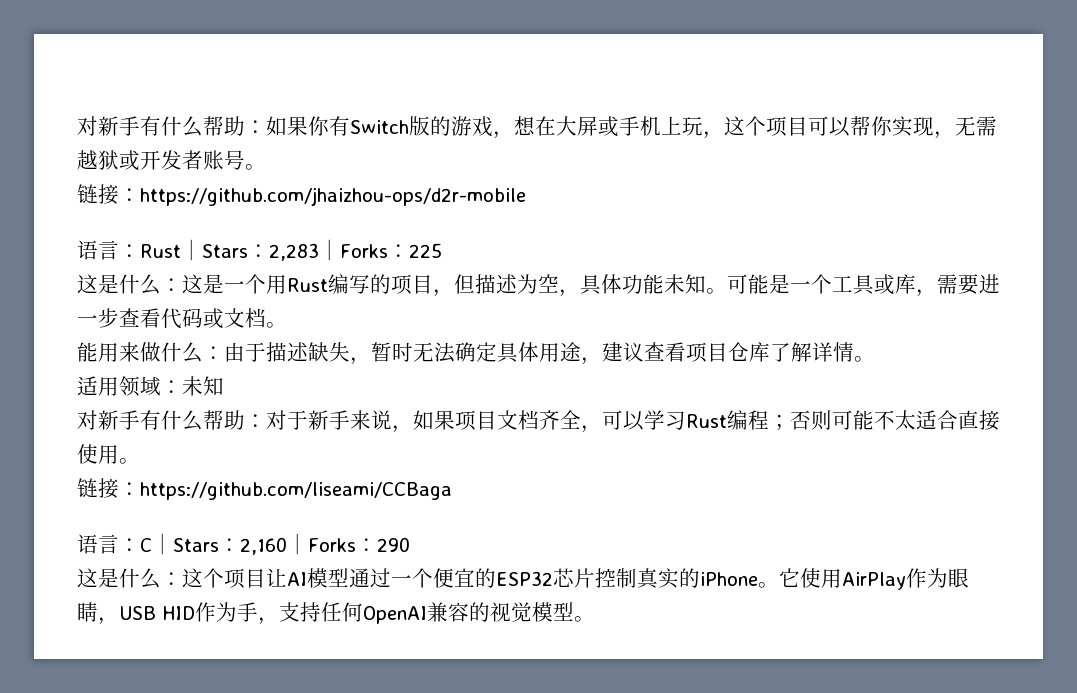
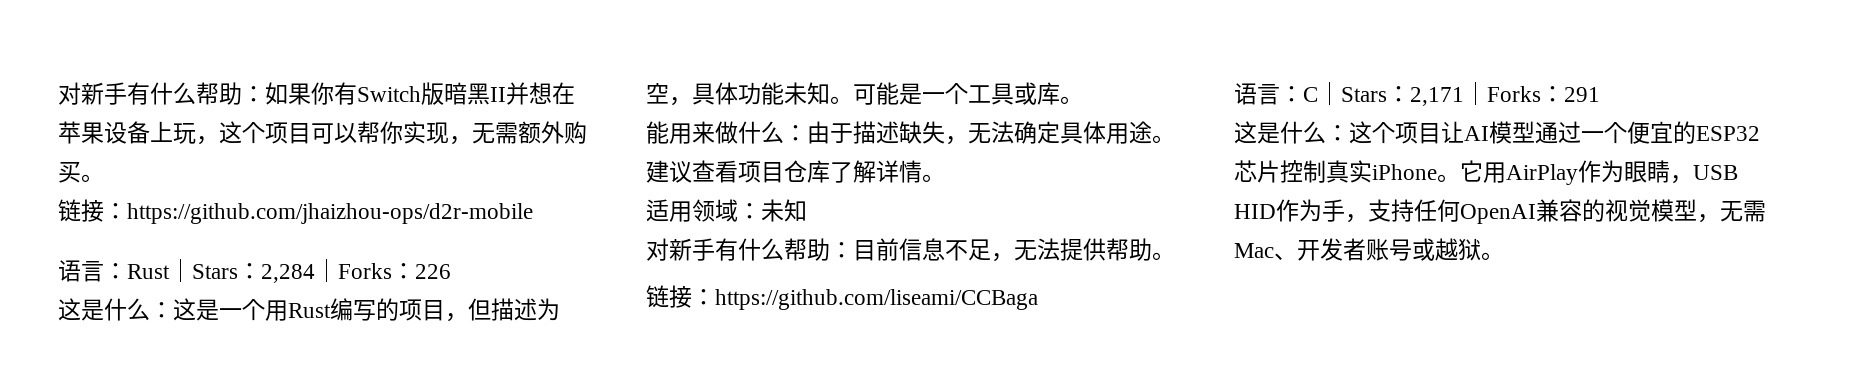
[430,116,661,139] 的游戏，想在大屏或手机 -> [444,82,575,105] [58,121,150,144] 暗黑II并想在苹果设备
[77,150,245,171] 越狱或开发者账号 -> [518,121,587,144] [58,161,81,183] 额外购买
[269,239,442,261] 2,283｜Forks：225 -> [261,259,451,283] 2,284｜Forks：226
[916,274,1000,297] [77,308,266,329] ，需要进一步查看代码或文档 -> (1060, 93) none
[371,342,413,362] 暂时 -> (968, 140) none
[581,357,602,365] ， -> [1152,135,1175,143] 。
[266,410,1000,433] [77,444,119,464] 对于新手来说，如果项目文档齐全，可以学习Rust编程；否则可能不太适合直接使用 -> [853,238,1152,262] 目前信息不足，无法提供帮助
[240,533,410,555] 2,160｜Forks：290 -> [1410,82,1600,106] 2,171｜Forks：291
[679,568,700,588] 的 -> (1372, 171) none
[800,568,821,588] 使 -> (1483, 171) none
(574, 611) none -> [1697,200,1766,223] [1234,238,1481,261] ，无需Mac、开发者账号或越狱

